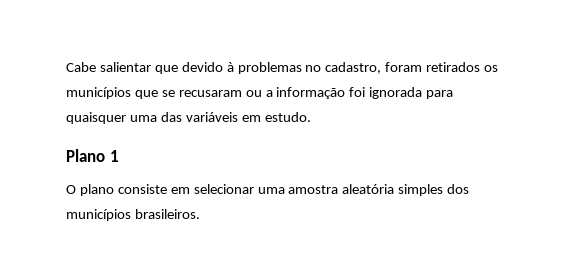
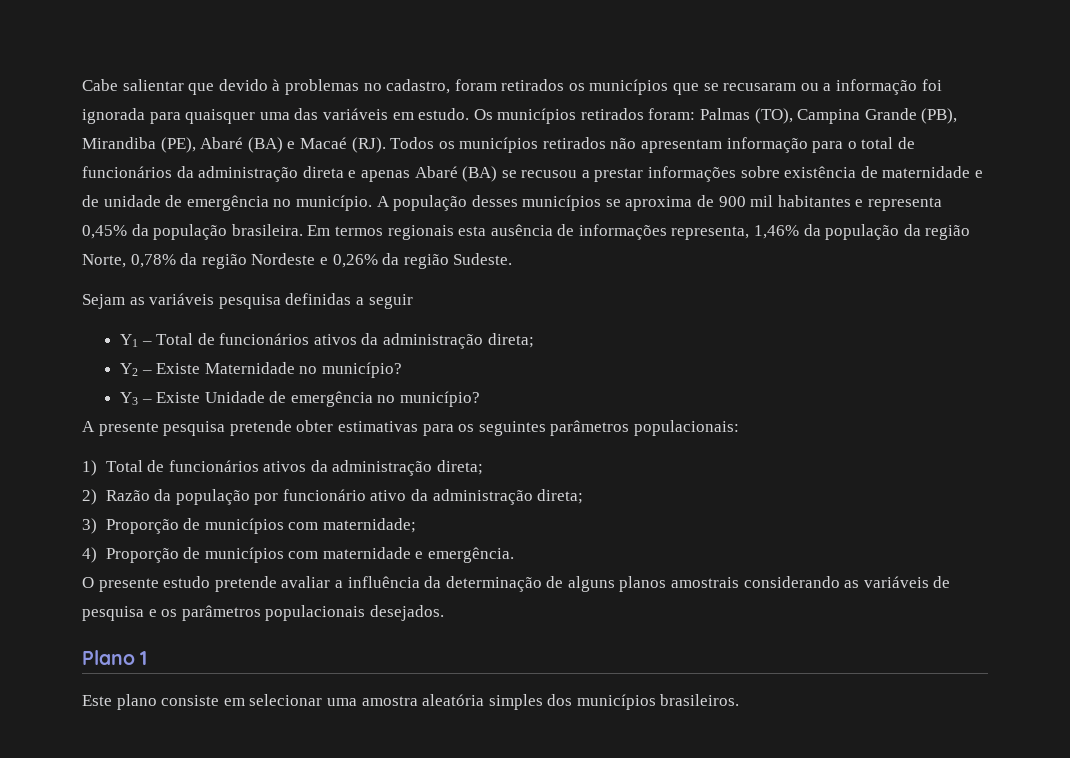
(311, 117) none -> [473,108,958,124] [82,137,916,153] [82,166,984,182] [82,195,943,211] [82,224,971,240] [82,253,513,269] [82,293,413,309] [119,333,534,349] [119,362,402,378] [119,391,481,407] [82,420,739,436] [82,460,484,476] [82,489,584,505] [82,518,416,534] [82,547,515,563] [82,576,951,592] [82,605,444,621] Os municípios retirados foram: Palmas (TO), Campina Grande (PB), Mirandiba (PE), Abaré (BA) e Macaé (RJ). Todos os municípios retirados não apresentam informação para o total de funcionários da administração direta e apenas Abaré (BA) se recusou a prestar informações sobre existência de maternidade e de unidade de emergência no município. A população desses municípios se aproxima de 900 mil habitantes e representa 0,45% da população brasileira. Em termos regionais esta ausência de informações representa, 1,46% da população da região Norte, 0,78% da região Nordeste e 0,26% da região Sudeste. // Sejam as variáveis pesquisa definidas a seguir // Y1 – Total de funcionários ativos da administração direta; // Y2 – Existe Maternidade no município? // Y3 – Existe Unidade de emergência no município? // A presente pesquisa pretende obter estimativas para os seguintes parâmetros populacionais: // 1) Total de funcionários ativos da administração direta; // 2) Razão da população por funcionário ativo da administração direta; // 3) Proporção de municípios com maternidade; // 4) Proporção de municípios com maternidade e emergência. // O presente estudo pretende avaliar a influência da determinação de alguns planos amostrais considerando as variáveis de pesquisa e os parâmetros populacionais desejados.
[66,185,76,194] O -> [82,695,112,706] Este

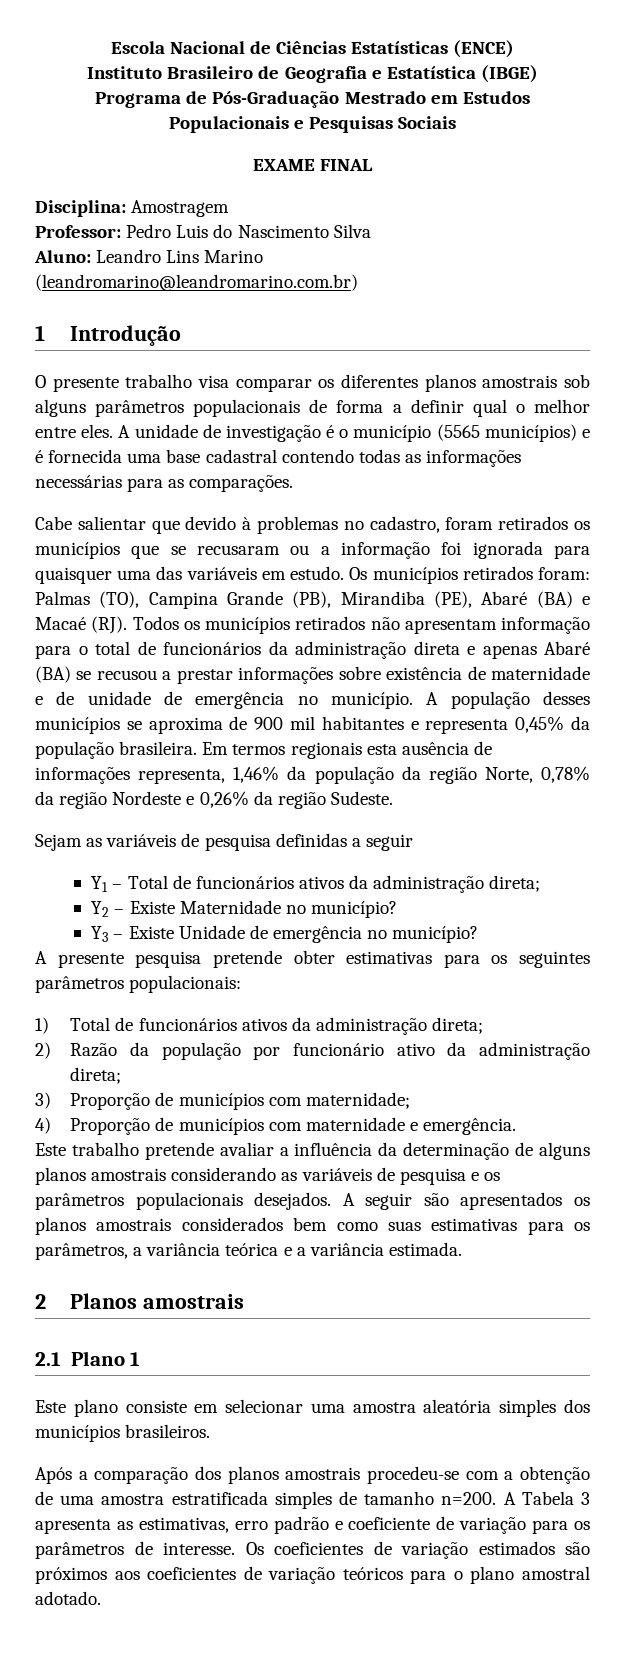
(82, 85) none -> [110,40,515,58] [87,65,538,83] [95,91,530,108] [168,116,457,133] [252,159,374,171] [35,200,230,217] [35,224,371,238] [34,249,264,263] [35,274,358,291] [35,325,182,346] [35,374,591,392] [35,399,591,417] [35,424,590,442] [35,449,522,467] [35,475,294,492] Escola Nacional de Ciências Estatísticas (ENCE) // Instituto Brasileiro de Geografia e Estatística (IBGE) // Programa de Pós-Graduação Mestrado em Estudos Populacionais e Pesquisas Sociais // EXAME FINAL // Disciplina: Amostragem // Professor: Pedro Luis do Nascimento Silva // Aluno: Leandro Lins Marino (leandromarino@leandromarino.com.br) // 1 Introdução // O presente trabalho visa comparar os diferentes planos amostrais sob alguns parâmetros populacionais de forma a definir qual o melhor entre eles. A unidade de investigação é o município (5565 municípios) e é fornecida uma base cadastral contendo todas as informações necessárias para as comparações. //
(215, 299) none -> [181,833,200,847] de
[82,576,211,592] O presente estudo -> [35,1142,139,1156] Este trabalho
(444, 613) // -> [342,1192,590,1210] [35,1217,590,1235] [35,1242,462,1260] [35,1293,245,1309] [35,1352,61,1366] A seguir são apresentados os planos amostrais considerados bem como suas estimativas para os parâmetros, a variância teórica e a variância estimada. // 2 Planos amostrais // 2.1
(740, 700) none -> [35,1466,591,1484] [35,1491,590,1509] [35,1516,590,1534] [35,1541,590,1559] [35,1566,590,1584] [35,1591,101,1605] // Após a comparação dos planos amostrais procedeu-se com a obtenção de uma amostra estratificada simples de tamanho n=200. A Tabela 3 apresenta as estimativas, erro padrão e coeficiente de variação para os parâmetros de interesse. Os coeficientes de variação estimados são próximos aos coeficientes de variação teóricos para o plano amostral adotado.

